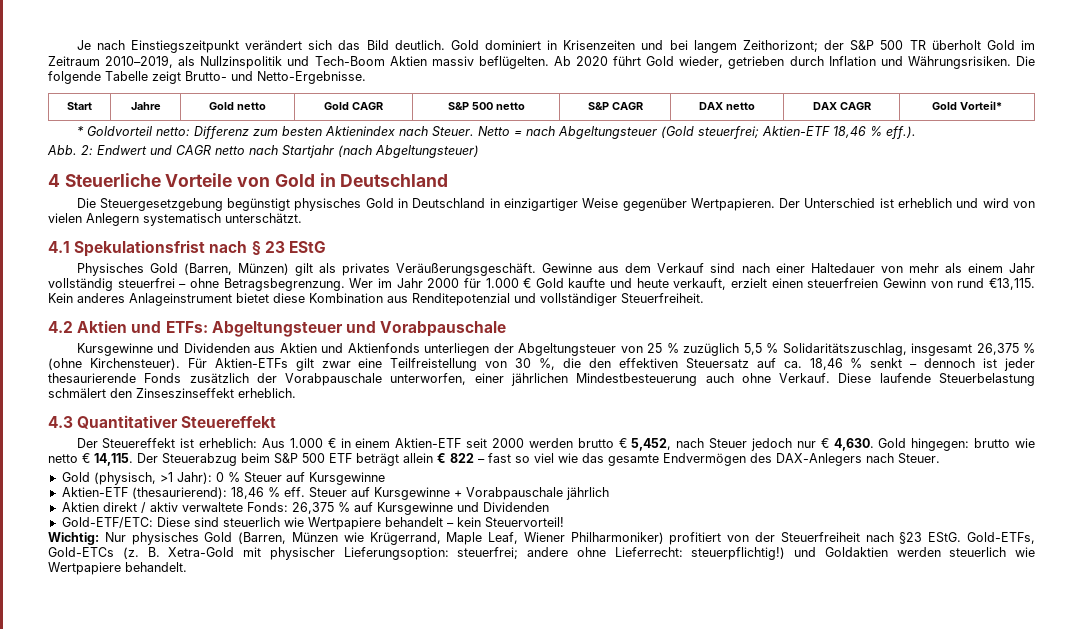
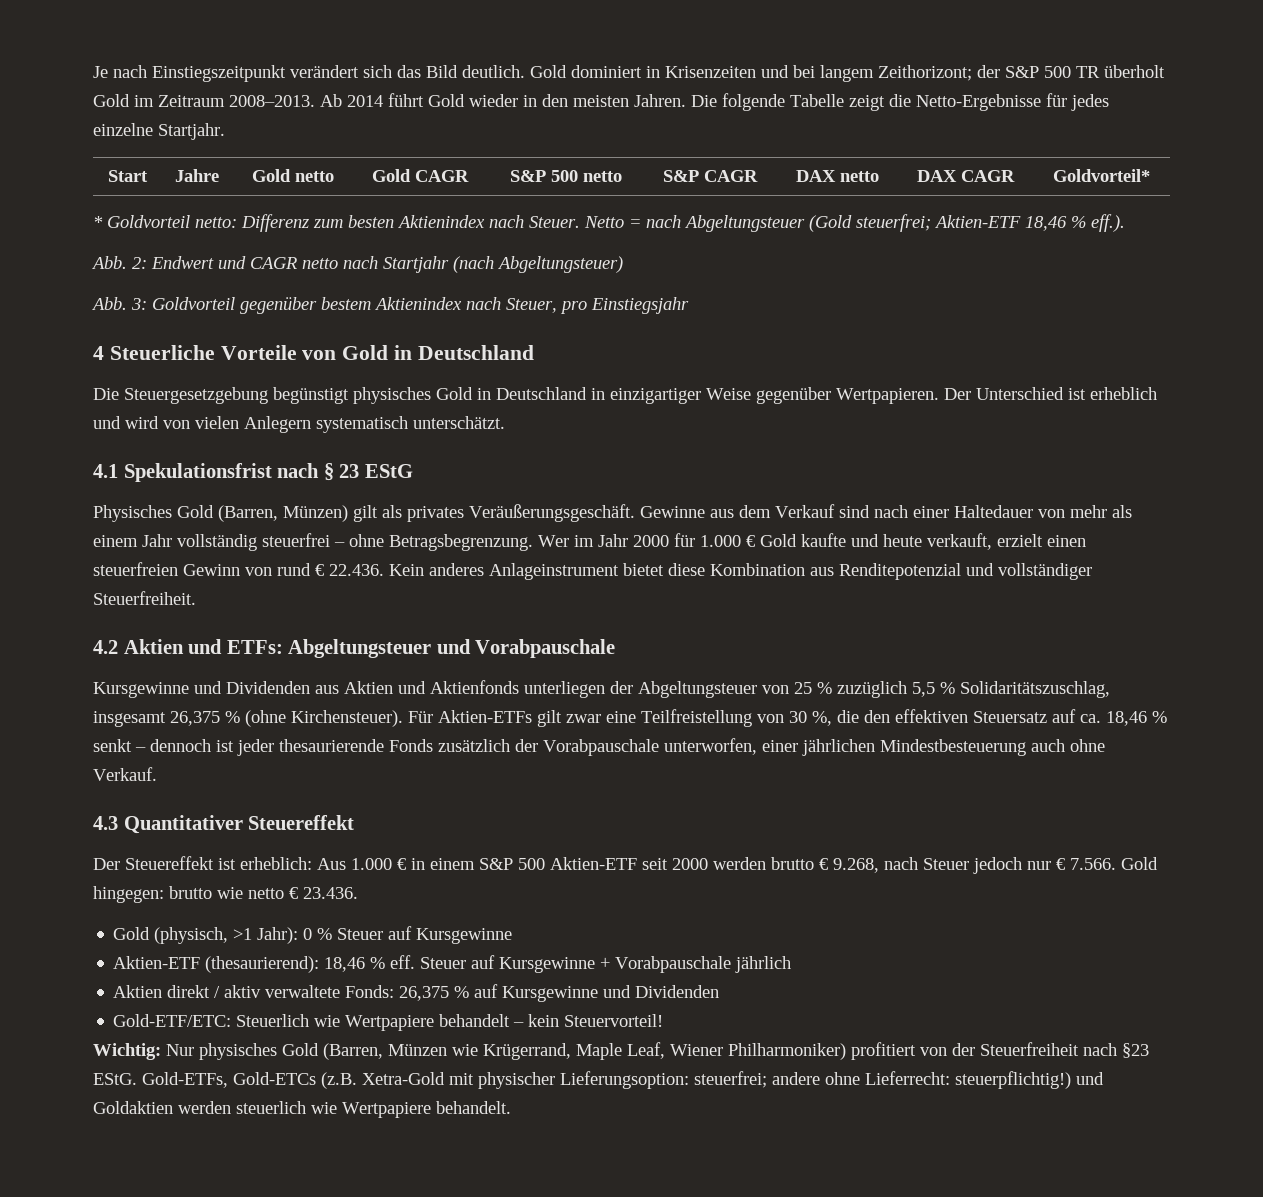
[105,55,1035,69] [48,71,366,84] 2010–2019, als Nullzinspolitik und Tech-Boom Aktien massiv beflügelten. Ab 2020 führt Gold wieder, getrieben durch Inflation und Währungsrisiken. Die folgende Tabelle zeigt Brutto- und Netto-Ergebnisse. -> [229,93,1109,111] [93,123,225,140] 2008–2013. Ab 2014 führt Gold wieder in den meisten Jahren. Die folgende Tabelle zeigt die Netto-Ergebnisse für jedes einzelne Startjahr.
[932,101,1002,110] Gold Vorteil* -> [1053,169,1150,182] Goldvorteil*
(479, 151) none -> [91,297,689,314] // Abb. 3: Goldvorteil gegenüber bestem Aktienindex nach Steuer, pro Einstiegsjahr
[989,278,1036,290] €13,115. -> [315,564,384,576] € 22.436.
[838,373,1036,386] [48,388,296,398] Diese laufende Steuerbelastung schmälert den Zinseszinseffekt erheblich. -> (157, 774) none
(391, 443) none -> [479,858,545,870] S&P 500
[631,438,672,451] 5,452, -> [833,858,879,873] 9.268,
[833,438,874,451] 4,630. -> [1070,858,1116,870] 7.566.
[94,453,940,466] 14,115. Der Steuerabzug beim S&P 500 ETF beträgt allein € 822 – fast so viel wie das gesamte Endvermögen des DAX-Anlegers nach Steuer. -> [303,887,358,899] 23.436.
[156,517,280,527] Diese sind steuerlich -> [236,1014,310,1027] Steuerlich
[122,547,160,559] (z. B. -> [321,1072,357,1089] (z.B.

